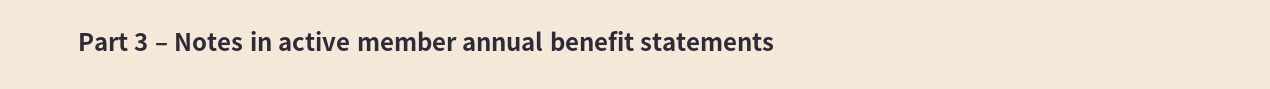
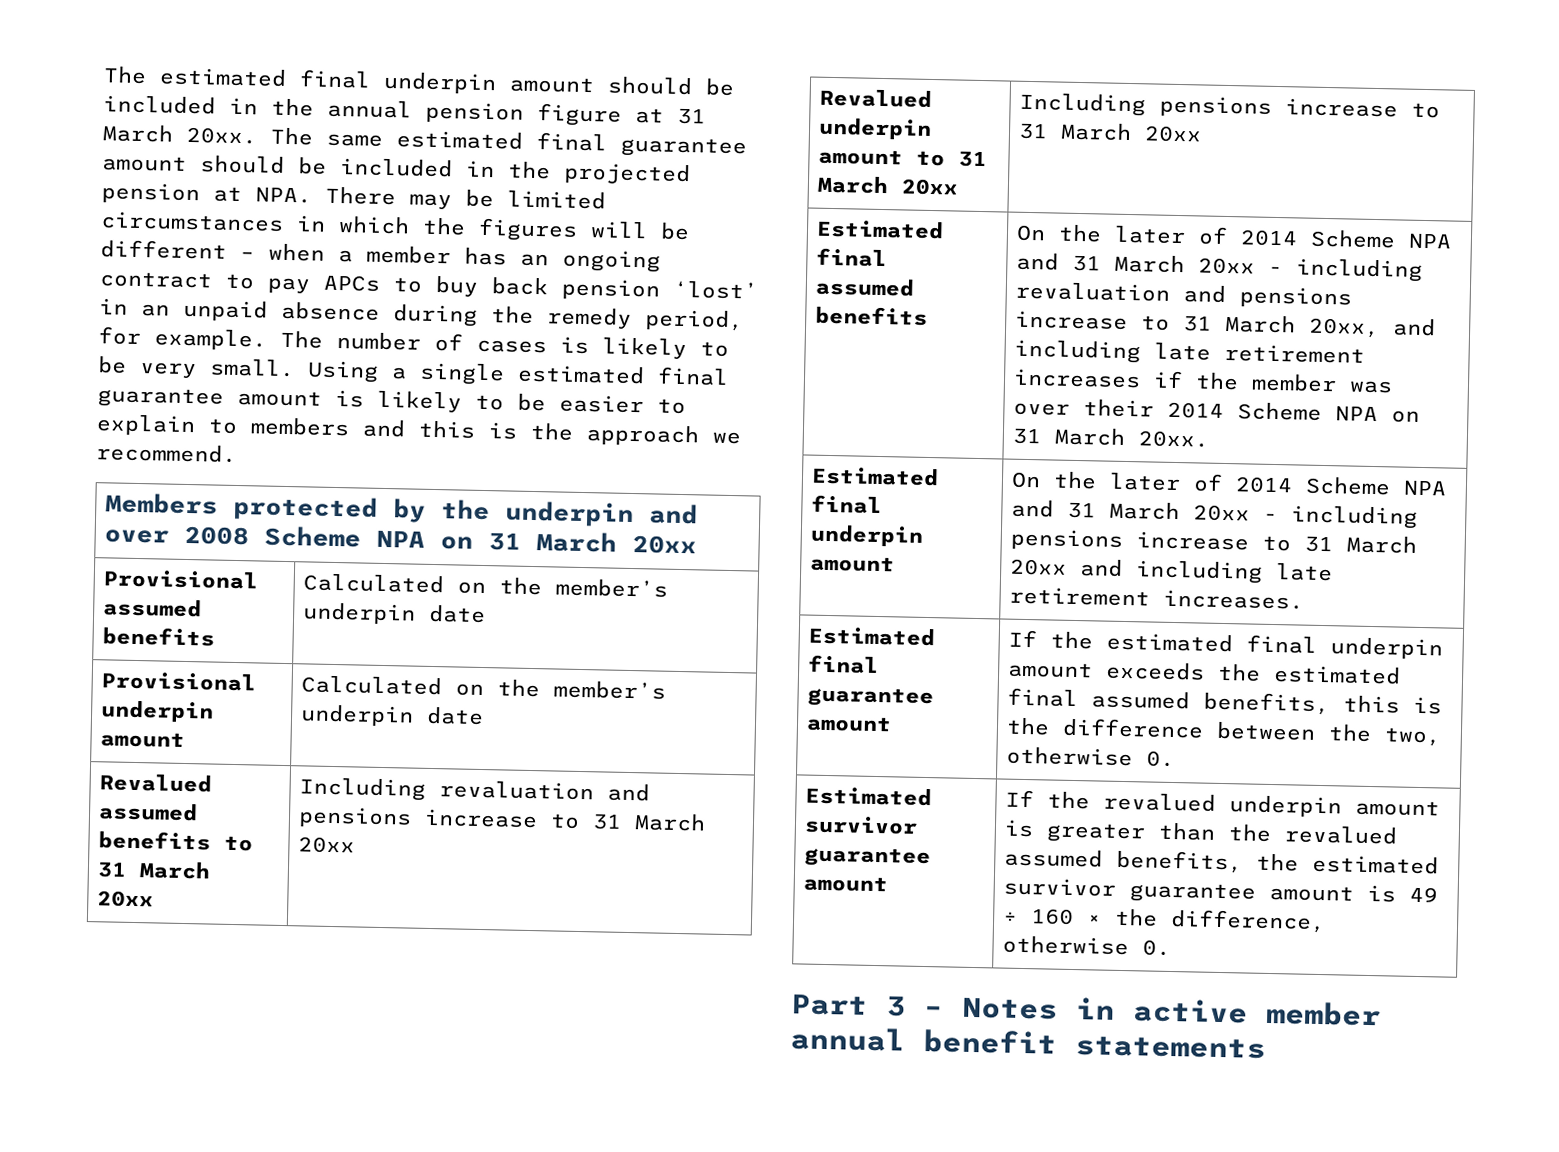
(78, 42) none -> [103,66,735,96] [103,95,706,127] [102,124,747,159] [102,155,691,186] [101,182,606,210] [100,211,690,242] [100,239,661,273] [99,271,758,301] [99,298,744,332] [98,326,729,360] [97,356,729,386] [97,387,686,415] [96,414,741,447] [96,443,237,463] [105,492,699,528] [104,525,698,555] [103,569,259,590] [103,598,203,618] [102,626,216,647] [303,573,669,598] [302,602,487,625] [101,671,257,692] [100,700,215,723] [100,731,186,749] [301,675,667,700] [300,704,485,727] [99,773,213,793] [98,802,199,822] [98,830,254,852] [97,861,212,880] [97,890,155,908] [299,777,651,802] [298,806,707,832] [298,836,356,854] [819,88,933,109] [818,117,933,140] [818,148,988,168] [817,175,960,196] [1019,92,1441,119] [1018,122,1203,143] [816,219,945,240] [816,247,888,268] [815,277,916,297] [815,305,929,326] [1016,224,1453,249] [1016,252,1424,282] [1015,281,1353,309] [1015,310,1437,339] [1014,339,1366,364] [1013,368,1394,394] [1013,399,1421,423] [1012,427,1211,448] [811,466,940,487] [811,494,883,515] [810,524,925,547] [810,555,896,573] [1011,471,1448,496] [1011,499,1419,529] [1010,528,1418,554] [1010,558,1334,584] [1009,586,1305,610] [808,626,936,647] [808,654,880,675] [807,686,935,709] [806,715,893,733] [1008,629,1444,660] [1008,661,1402,685] [1007,687,1443,716] [1006,717,1443,747] [1006,746,1176,768] [805,786,933,807] [804,815,919,835] [804,846,932,869] [803,875,889,893] [1005,789,1441,818] [1004,819,1399,845] [1004,848,1440,875] [1003,877,1439,904] [1003,908,1327,934] [1002,935,1172,957] The estimated final underpin amount should be included in the annual pension figure at 31 March 20xx. The same estimated final guarantee amount should be included in the projected pension at NPA. There may be limited circumstances in which the figures will be different – when a member has an ongoing contract to pay APCs to buy back pension ‘lost’ in an unpaid absence during the remedy period, for example. The number of cases is likely to be very small. Using a single estimated final guarantee amount is likely to be easier to explain to members and this is the approach we recommend. // Members protected by the underpin and over 2008 Scheme NPA on 31 March 20xx // Provisional assumed benefits | Calculated on the member’s underpin date // Provisional underpin amount | Calculated on the member’s underpin date // Revalued assumed benefits to 31 March 20xx | Including revaluation and pensions increase to 31 March 20xx // Revalued underpin amount to 31 March 20xx | Including pensions increase to 31 March 20xx // Estimated final assumed benefits | On the later of 2014 Scheme NPA and 31 March 20xx - including revaluation and pensions increase to 31 March 20xx, and including late retirement increases if the member was over their 2014 Scheme NPA on 31 March 20xx. // Estimated final underpin amount | On the later of 2014 Scheme NPA and 31 March 20xx - including pensions increase to 31 March 20xx and including late retirement increases. // Estimated final guarantee amount | If the estimated final underpin amount exceeds the estimated final assumed benefits, this is the difference between the two, otherwise 0. // Estimated survivor guarantee amount | If the revalued underpin amount is greater than the revalued assumed benefits, the estimated survivor guarantee amount is 49 ÷ 160 × the difference, otherwise 0. //

